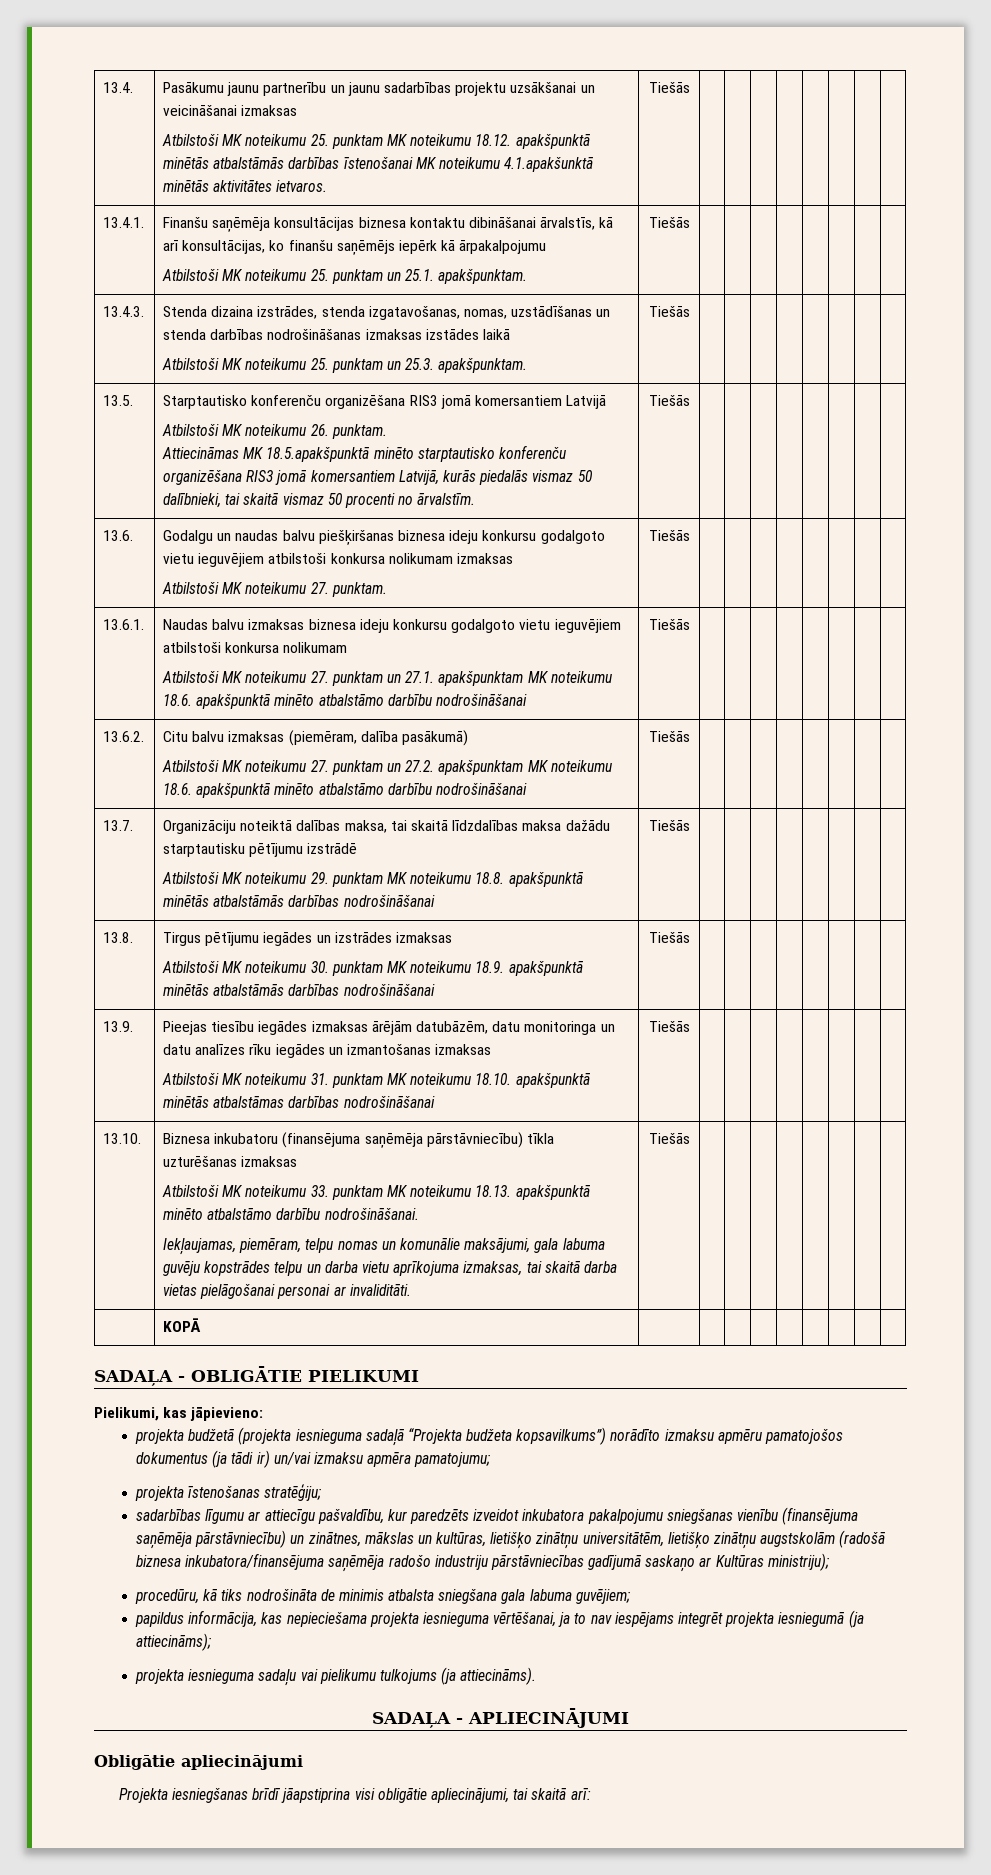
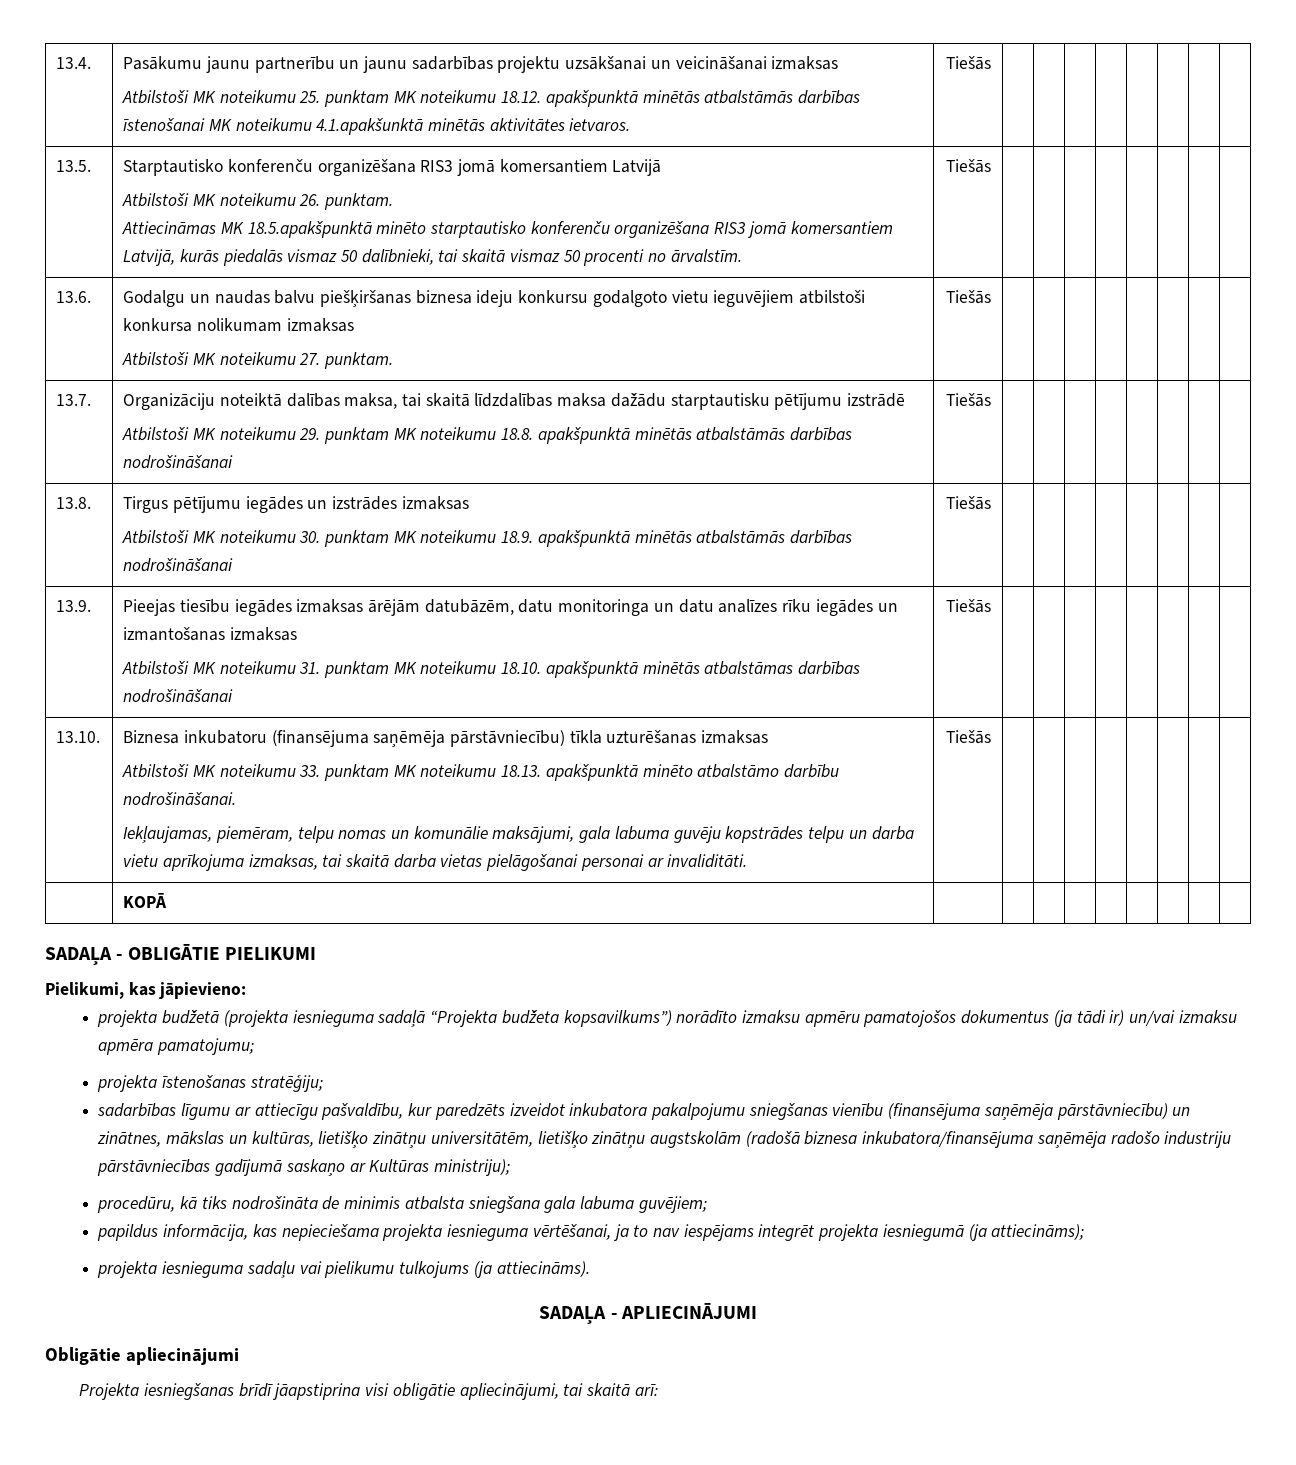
[103,217,145,228] [163,217,614,232] [163,240,547,255] [162,268,528,284] [648,217,690,228] [103,306,145,317] [163,306,611,320] [163,329,510,340] [162,357,528,373] [648,306,690,317] // 13.4.1. | Finanšu saņēmēja konsultācijas biznesa kontaktu dibināšanai ārvalstīs, kā arī konsultācijas, ko finanšu saņēmējs iepērk kā ārpakalpojumu // Atbilstoši MK noteikumu 25. punktam un 25.1. apakšpunktam. | Tiešās | | | | | | | | // 13.4.3. | Stenda dizaina izstrādes, stenda izgatavošanas, nomas, uzstādīšanas un stenda darbības nodrošināšanas izmaksas izstādes laikā // Atbilstoši MK noteikumu 25. punktam un 25.3. apakšpunktam. | Tiešās | | | | | | | | -> (991, 63) none
[103,619,145,630] [163,619,621,633] [163,642,348,653] [162,670,612,686] [163,693,527,709] [648,619,690,630] [103,731,145,742] [163,730,468,746] [162,759,612,775] [163,782,527,798] [648,731,690,742] // 13.6.1. | Naudas balvu izmaksas biznesa ideju konkursu godalgoto vietu ieguvējiem atbilstoši konkursa nolikumam // Atbilstoši MK noteikumu 27. punktam un 27.1. apakšpunktam MK noteikumu 18.6. apakšpunktā minēto atbalstāmo darbību nodrošināšanai | Tiešās | | | | | | | | // 13.6.2. | Citu balvu izmaksas (piemēram, dalība pasākumā) // Atbilstoši MK noteikumu 27. punktam un 27.2. apakšpunktam MK noteikumu 18.6. apakšpunktā minēto atbalstāmo darbību nodrošināšanai | Tiešās | | | | | | | | -> (991, 297) none

